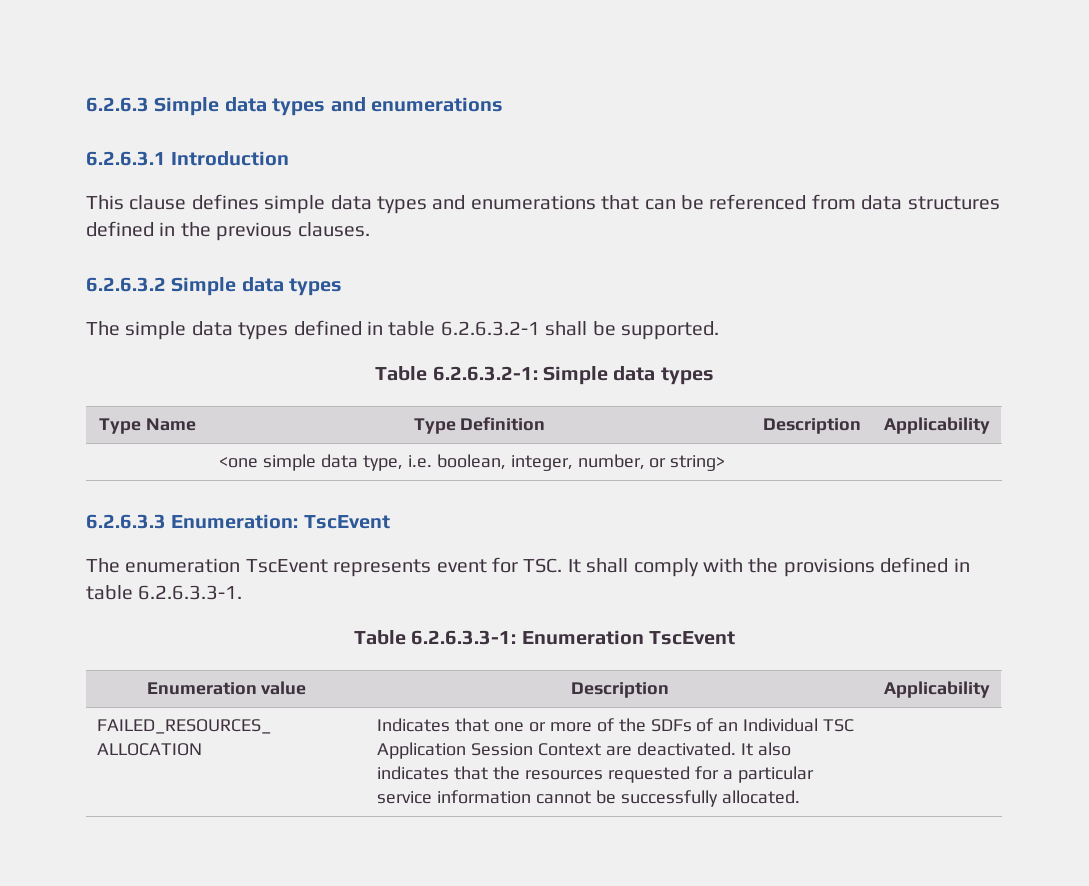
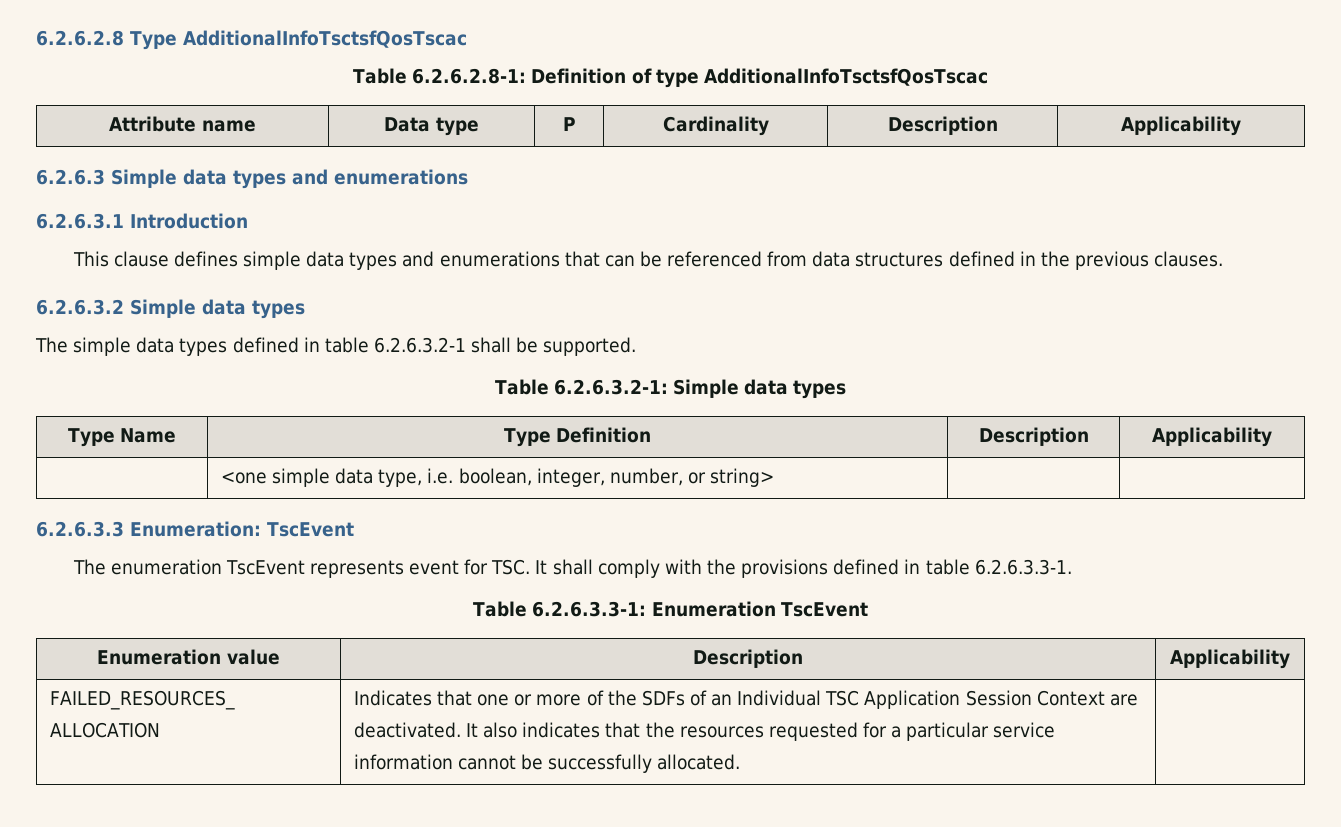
(86, 104) none -> [36,30,467,50] [353,68,988,88] [108,116,256,132] [384,117,479,136] [562,117,576,131] [662,116,769,136] [887,116,998,135] [1121,116,1241,136] 6.2.6.2.8 Type AdditionalInfoTsctsfQosTscac // Table 6.2.6.2.8-1: Definition of type AdditionalInfoTsctsfQosTscac // Attribute name | Data type | P | Cardinality | Description | Applicability //

